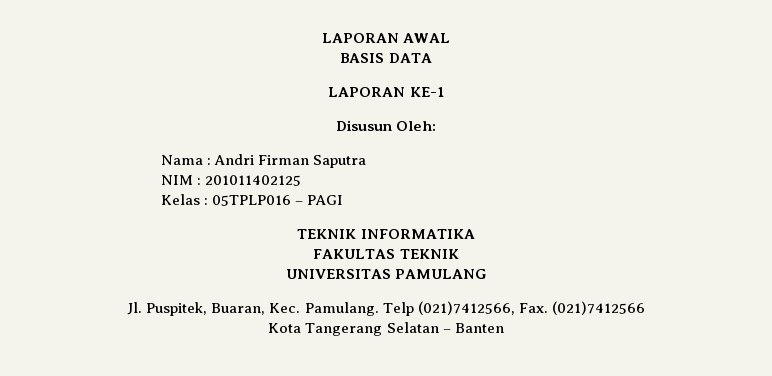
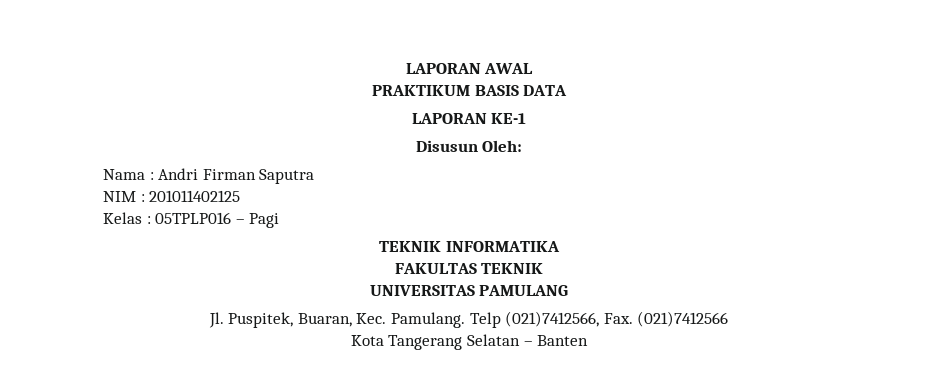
(451, 38) none -> [371,85,470,96] PRAKTIKUM
[306,195,343,205] PAGI -> [249,213,280,228] Pagi

